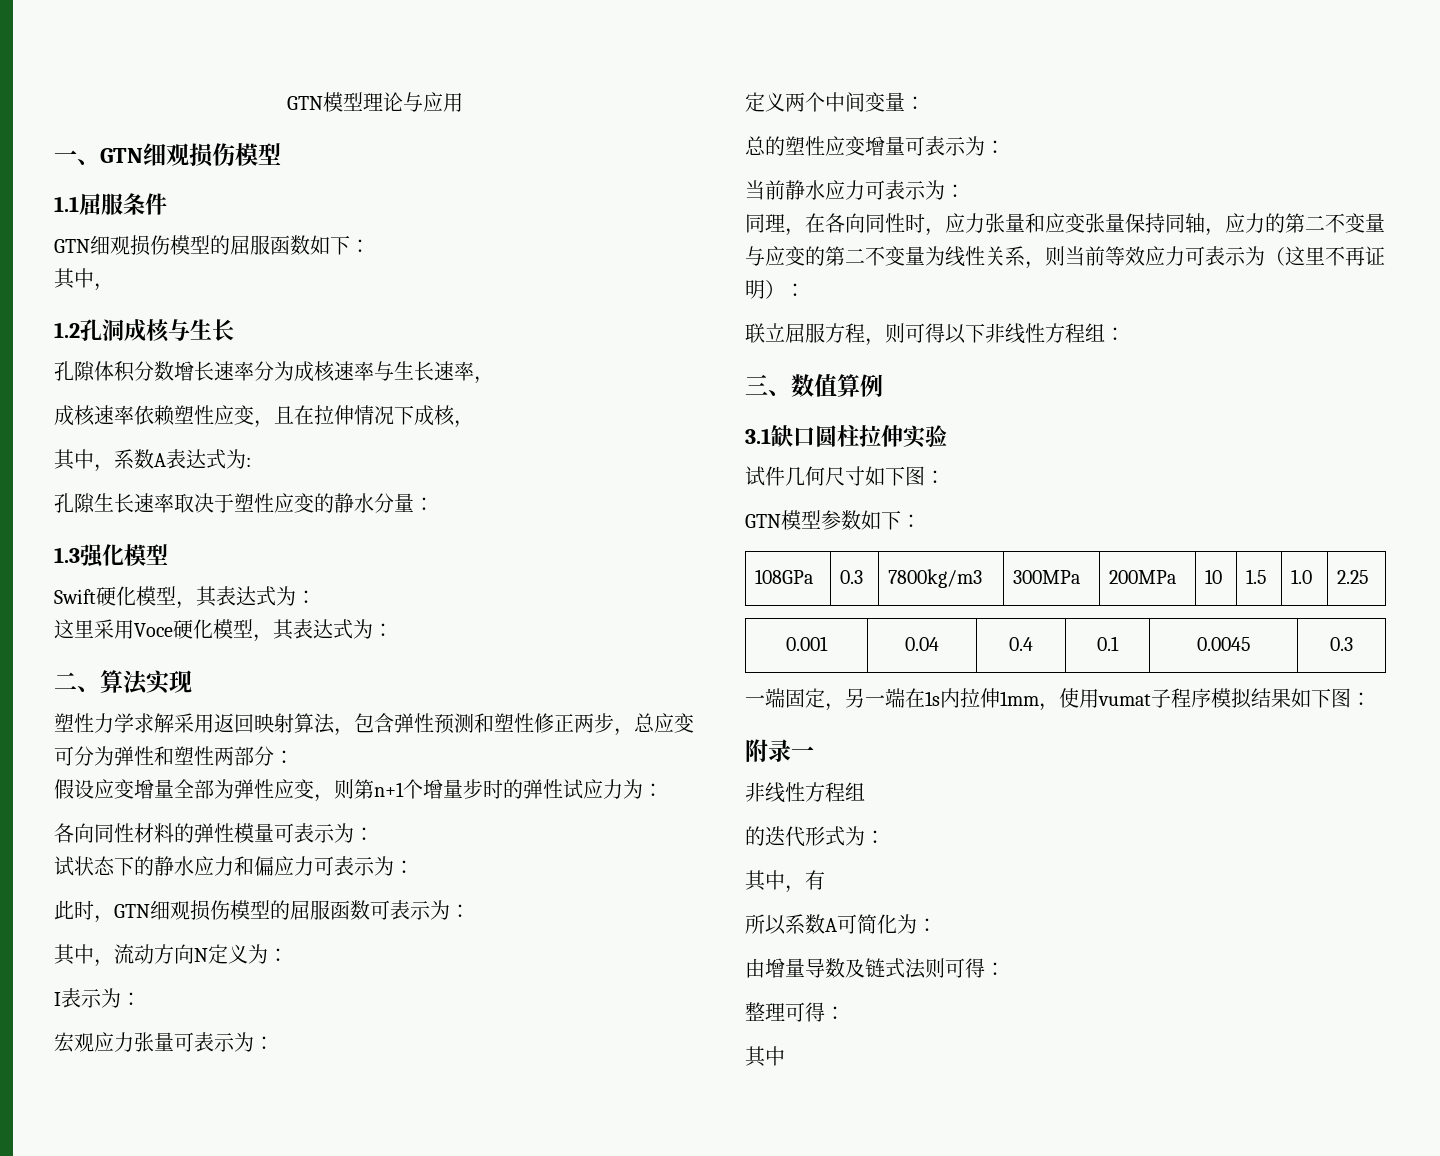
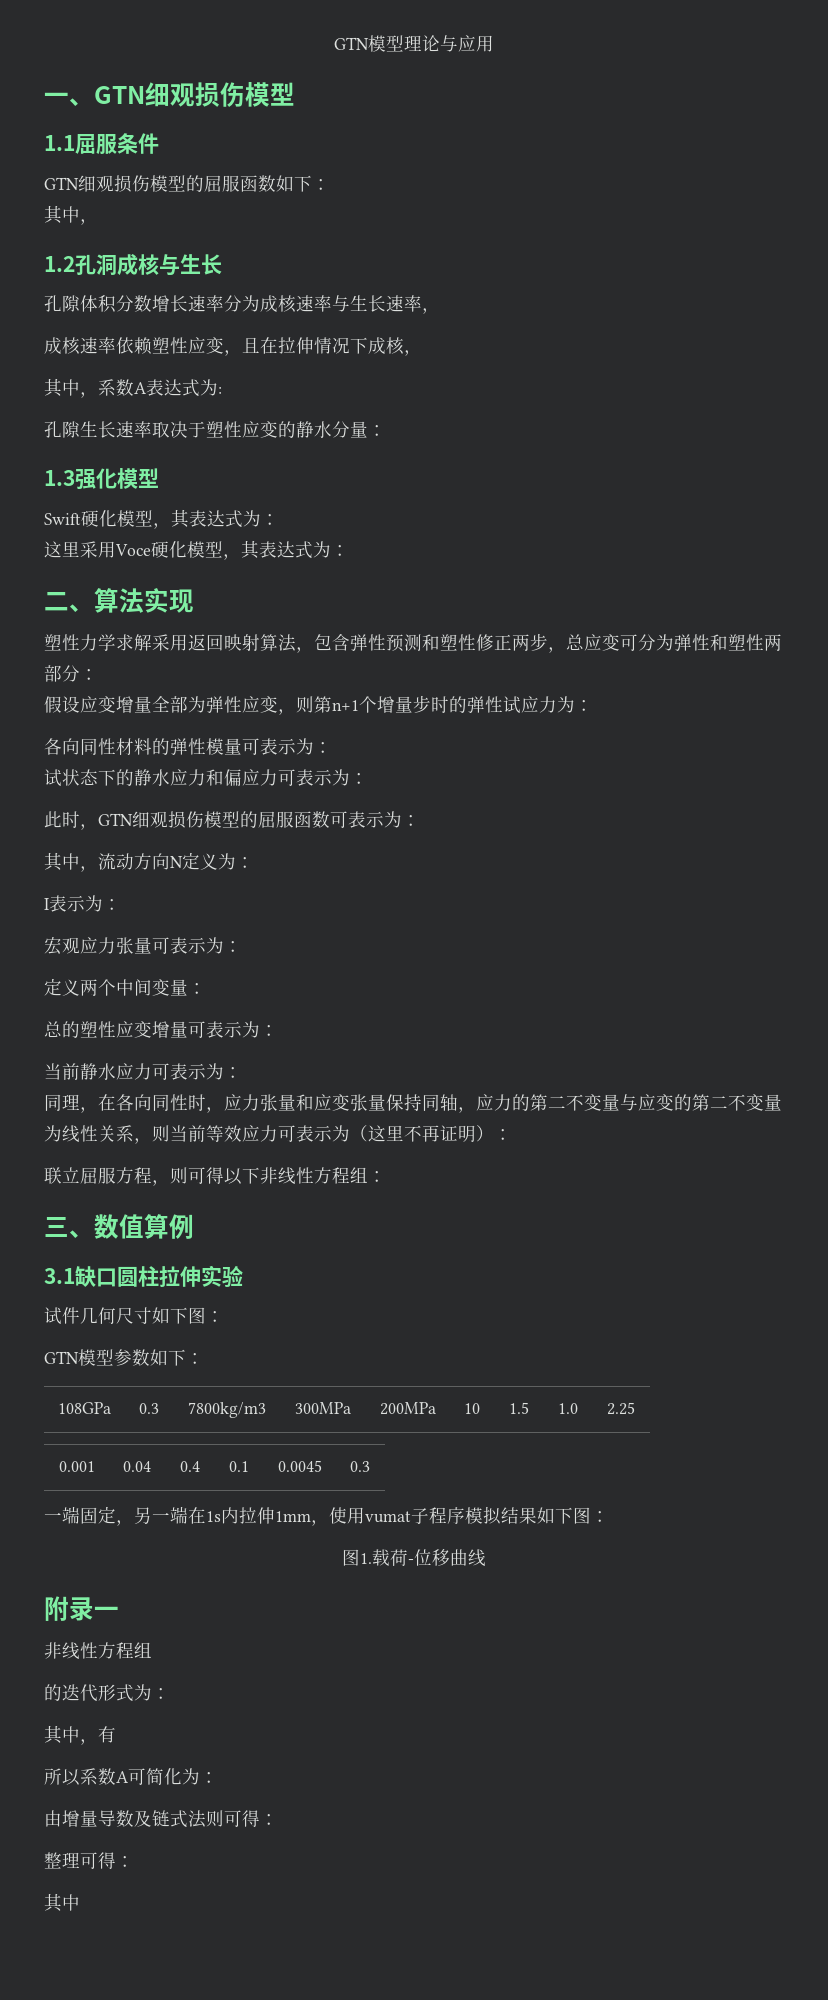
(1371, 699) none -> [342,1549,486,1567] // 图1.载荷-位移曲线

